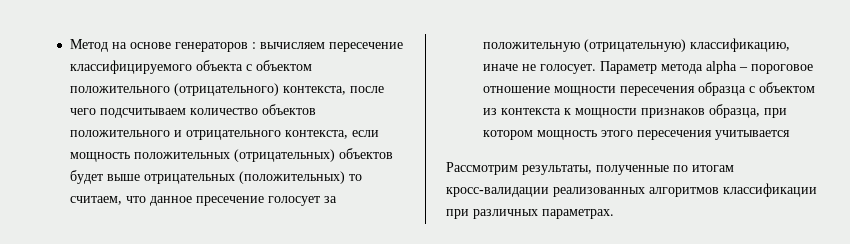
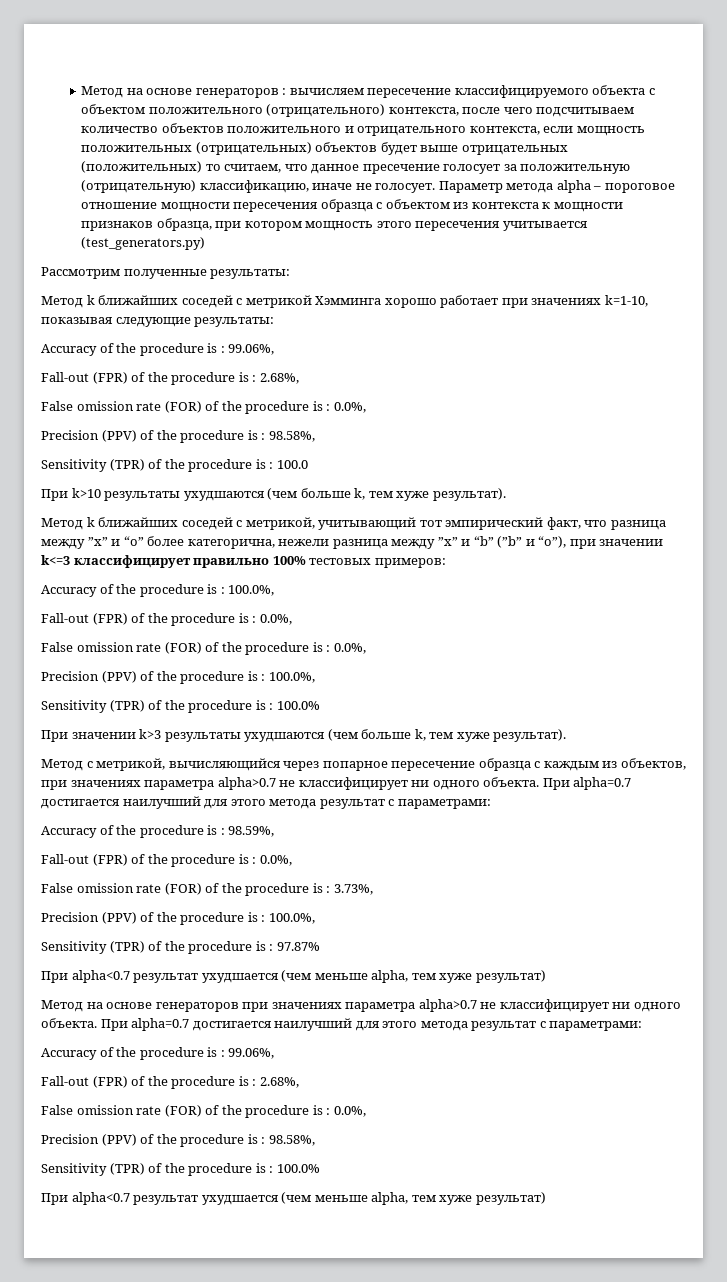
(790, 135) none -> [81,237,206,250] (test_generators.py)
[522,165,734,175] [446,183,817,197] [446,209,614,219] результаты, полученные по итогам кросс-валидации реализованных алгоритмов классификации при различных параметрах. -> [123,269,291,279] [41,295,648,308] [41,317,275,327] [41,343,275,356] [41,372,299,385] [41,401,366,414] [41,430,315,443] [41,459,308,472] [41,488,506,501] [41,517,666,530] [41,536,664,549] [41,555,446,568] [41,584,275,597] [41,613,292,626] [41,642,366,655] [41,671,315,684] [41,700,320,713] [41,729,567,742] [41,758,686,771] [41,777,632,790] [41,796,491,809] [41,825,275,838] [41,854,292,867] [41,883,373,896] [41,912,315,925] [41,941,320,954] [41,970,546,983] [41,999,681,1012] [41,1018,643,1031] [41,1047,275,1060] [41,1076,299,1089] [41,1105,366,1118] [41,1134,315,1147] [41,1163,320,1176] [41,1192,546,1205] полученные результаты: // Метод k ближайших соседей с метрикой Хэмминга хорошо работает при значениях k=1-10, показывая следующие результаты: // Accuracy of the procedure is : 99.06%, // Fall-out (FPR) of the procedure is : 2.68%, // False omission rate (FOR) of the procedure is : 0.0%, // Precision (PPV) of the procedure is : 98.58%, // Sensitivity (TPR) of the procedure is : 100.0 // При k>10 результаты ухудшаются (чем больше k, тем хуже результат). // Метод k ближайших соседей с метрикой, учитывающий тот эмпирический факт, что разница между ”x” и “o” более категорична, нежели разница между ”x” и “b” (”b” и “o”), при значении k<=3 классифицирует правильно 100% тестовых примеров: // Accuracy of the procedure is : 100.0%, // Fall-out (FPR) of the procedure is : 0.0%, // False omission rate (FOR) of the procedure is : 0.0%, // Precision (PPV) of the procedure is : 100.0%, // Sensitivity (TPR) of the procedure is : 100.0% // При значении k>3 результаты ухудшаются (чем больше k, тем хуже результат). // Метод с метрикой, вычисляющийся через попарное пересечение образца с каждым из объектов, при значениях параметра alpha>0.7 не классифицирует ни одного объекта. При alpha=0.7 достигается наилучший для этого метода результат с параметрами: // Accuracy of the procedure is : 98.59%, // Fall-out (FPR) of the procedure is : 0.0%, // False omission rate (FOR) of the procedure is : 3.73%, // Precision (PPV) of the procedure is : 100.0%, // Sensitivity (TPR) of the procedure is : 97.87% // При alpha<0.7 результат ухудшается (чем меньше alpha, тем хуже результат) // Метод на основе генераторов при значениях параметра alpha>0.7 не классифицирует ни одного объекта. При alpha=0.7 достигается наилучший для этого метода результат с параметрами: // Accuracy of the procedure is : 99.06%, // Fall-out (FPR) of the procedure is : 2.68%, // False omission rate (FOR) of the procedure is : 0.0%, // Precision (PPV) of the procedure is : 98.58%, // Sensitivity (TPR) of the procedure is : 100.0% // При alpha<0.7 результат ухудшается (чем меньше alpha, тем хуже результат)

